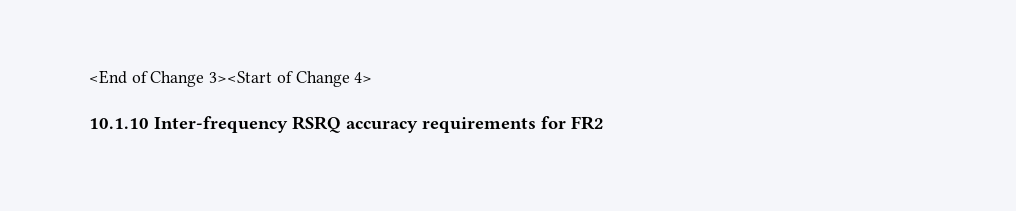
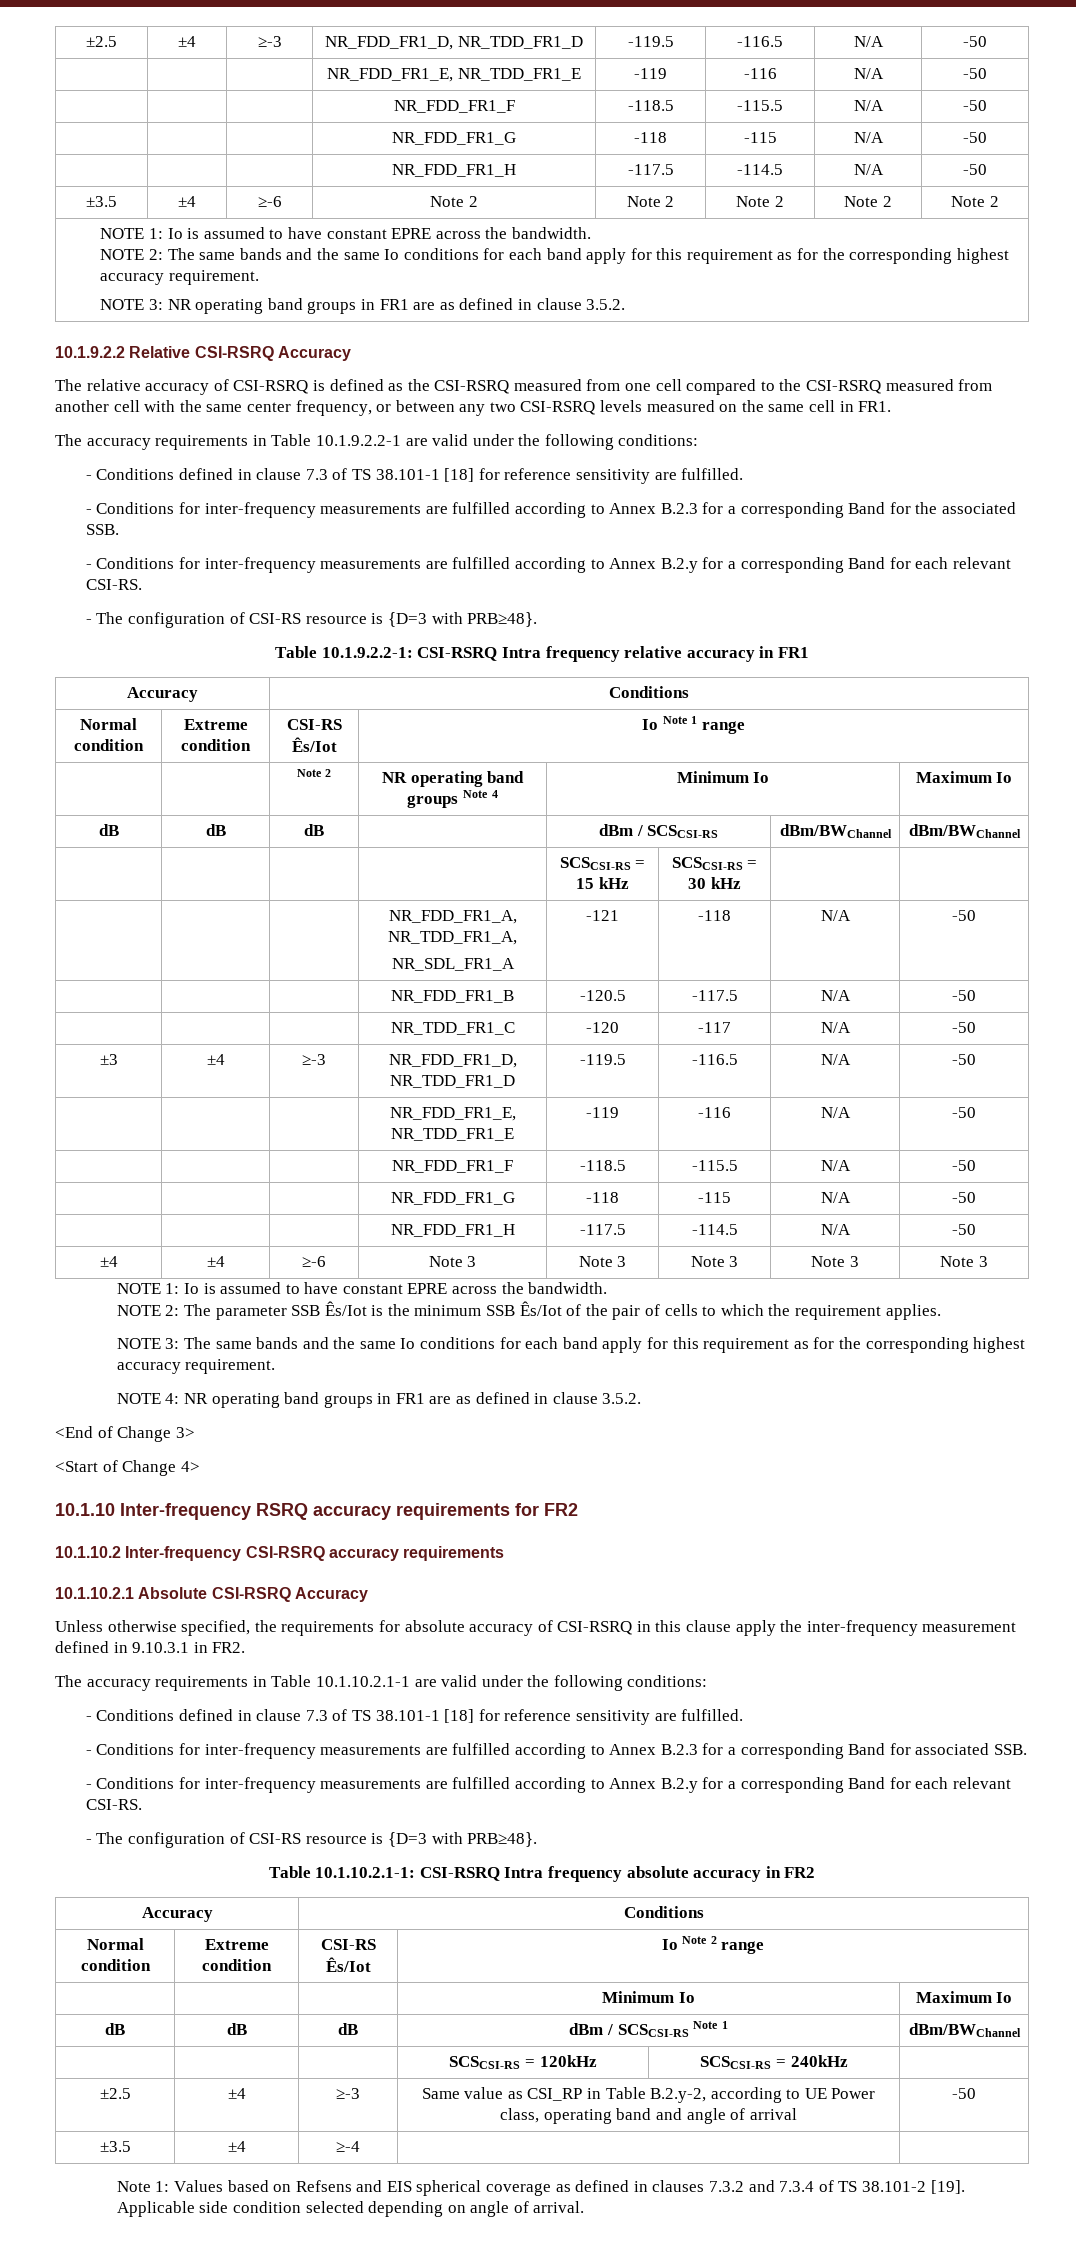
(89, 77) none -> [86,36,117,47] [178,36,196,47] [257,36,282,47] [325,36,583,50] [627,36,674,47] [737,36,783,47] [853,36,884,47] [963,36,987,47] [327,68,581,82] [634,68,667,79] [743,68,777,79] [853,68,884,79] [963,68,987,79] [393,100,515,113] [627,100,674,111] [737,100,783,111] [853,100,884,111] [963,100,987,111] [392,132,516,145] [634,132,667,143] [743,132,777,143] [853,132,884,143] [963,132,987,143] [392,164,516,177] [627,164,674,175] [737,164,783,175] [853,164,884,175] [963,164,987,175] [86,196,117,207] [178,196,196,207] [257,196,282,207] [430,196,478,207] [626,196,675,207] [736,196,784,207] [844,196,892,207] [951,196,999,207] [100,227,591,239] [100,248,1009,264] [100,270,260,285] [100,298,626,314] [55,346,351,361] [55,379,993,395] [55,400,892,416] [55,434,699,450] [85,468,744,484] [85,502,1016,518] [85,524,119,535] [85,557,1011,573] [85,579,142,590] [85,612,538,628] [275,646,809,662] [127,687,198,702] [609,686,689,698] [80,718,137,730] [74,739,144,751] [183,719,248,730] [181,739,251,751] [286,719,342,730] [291,737,337,752] [642,716,745,734] [296,769,332,777] [381,771,525,787] [407,790,498,808] [676,771,770,783] [915,771,1013,783] [98,824,119,836] [205,824,226,836] [304,824,324,836] [598,824,719,838] [779,824,892,838] [908,824,1021,838] [559,857,646,870] [576,877,629,889] [671,857,758,870] [688,877,741,889] [388,910,517,924] [388,931,517,945] [391,958,515,971] [586,910,619,921] [698,910,731,921] [820,910,851,921] [952,910,976,921] [391,990,514,1003] [579,990,626,1001] [691,990,738,1001] [820,990,851,1001] [952,990,976,1001] [390,1022,515,1035] [586,1022,619,1033] [698,1022,731,1033] [820,1022,851,1033] [952,1022,976,1033] [99,1054,118,1065] [206,1054,225,1065] [302,1054,326,1065] [388,1054,517,1068] [390,1075,515,1088] [579,1054,626,1065] [691,1054,738,1065] [820,1054,851,1065] [952,1054,976,1065] [389,1107,516,1121] [391,1128,514,1141] [586,1107,619,1118] [698,1107,731,1118] [820,1107,851,1118] [952,1107,976,1118] [392,1160,513,1173] [579,1160,626,1171] [691,1160,738,1171] [820,1160,851,1171] [952,1160,976,1171] [390,1192,515,1205] [586,1192,619,1203] [698,1192,731,1203] [820,1192,851,1203] [952,1192,976,1203] [390,1224,515,1237] [579,1224,626,1235] [691,1224,738,1235] [820,1224,851,1235] [952,1224,976,1235] [99,1256,118,1267] [206,1256,225,1267] [302,1256,326,1267] [428,1256,477,1267] [578,1256,627,1267] [690,1256,739,1267] [811,1256,859,1267] [940,1256,988,1267] [116,1282,608,1294] [116,1301,941,1320] [116,1337,1026,1353] [116,1359,276,1374] [116,1392,642,1408] ±2.5 | ±4 | ≥-3 | NR_FDD_FR1_D, NR_TDD_FR1_D | -119.5 | -116.5 | N/A | -50 // | | | NR_FDD_FR1_E, NR_TDD_FR1_E | -119 | -116 | N/A | -50 // | | | NR_FDD_FR1_F | -118.5 | -115.5 | N/A | -50 // | | | NR_FDD_FR1_G | -118 | -115 | N/A | -50 // | | | NR_FDD_FR1_H | -117.5 | -114.5 | N/A | -50 // ±3.5 | ±4 | ≥-6 | Note 2 | Note 2 | Note 2 | Note 2 | Note 2 // NOTE 1: Io is assumed to have constant EPRE across the bandwidth. // NOTE 2: The same bands and the same Io conditions for each band apply for this requirement as for the corresponding highest accuracy requirement. // NOTE 3: NR operating band groups in FR1 are as defined in clause 3.5.2. // 10.1.9.2.2 Relative CSI-RSRQ Accuracy // The relative accuracy of CSI-RSRQ is defined as the CSI-RSRQ measured from one cell compared to the CSI-RSRQ measured from another cell with the same center frequency, or between any two CSI-RSRQ levels measured on the same cell in FR1. // The accuracy requirements in Table 10.1.9.2.2-1 are valid under the following conditions: // - Conditions defined in clause 7.3 of TS 38.101-1 [18] for reference sensitivity are fulfilled. // - Conditions for inter-frequency measurements are fulfilled according to Annex B.2.3 for a corresponding Band for the associated SSB. // - Conditions for inter-frequency measurements are fulfilled according to Annex B.2.y for a corresponding Band for each relevant CSI-RS. // - The configuration of CSI-RS resource is {D=3 with PRB≥48}. // Table 10.1.9.2.2-1: CSI-RSRQ Intra frequency relative accuracy in FR1 // Accuracy | Conditions // Normal condition | Extreme condition | CSI-RS Ês/Iot | Io Note 1 range // | | Note 2 | NR operating band groups Note 4 | Minimum Io | Maximum Io // dB | dB | dB | | dBm / SCSCSI-RS | dBm/BWChannel | dBm/BWChannel // | | | | SCSCSI-RS = 15 kHz | SCSCSI-RS = 30 kHz | | // | | | NR_FDD_FR1_A, NR_TDD_FR1_A, // NR_SDL_FR1_A | -121 | -118 | N/A | -50 // | | | NR_FDD_FR1_B | -120.5 | -117.5 | N/A | -50 // | | | NR_TDD_FR1_C | -120 | -117 | N/A | -50 // ±3 | ±4 | ≥-3 | NR_FDD_FR1_D, NR_TDD_FR1_D | -119.5 | -116.5 | N/A | -50 // | | | NR_FDD_FR1_E, NR_TDD_FR1_E | -119 | -116 | N/A | -50 // | | | NR_FDD_FR1_F | -118.5 | -115.5 | N/A | -50 // | | | NR_FDD_FR1_G | -118 | -115 | N/A | -50 // | | | NR_FDD_FR1_H | -117.5 | -114.5 | N/A | -50 // ±4 | ±4 | ≥-6 | Note 3 | Note 3 | Note 3 | Note 3 | Note 3 // NOTE 1: Io is assumed to have constant EPRE across the bandwidth. // NOTE 2: The parameter SSB Ês/Iot is the minimum SSB Ês/Iot of the pair of cells to which the requirement applies. // NOTE 3: The same bands and the same Io conditions for each band apply for this requirement as for the corresponding highest accuracy requirement. // NOTE 4: NR operating band groups in FR1 are as defined in clause 3.5.2. //
[209,71,273,83] 3><Start -> [175,1427,195,1438] [55,1461,98,1472] 3> // <Start
(604, 123) none -> [55,1546,505,1561] [55,1587,368,1602] [55,1620,1017,1636] [55,1641,246,1653] [55,1675,708,1691] [85,1709,744,1725] [85,1743,1027,1759] [85,1777,1011,1793] [85,1799,142,1810] [85,1832,538,1848] [268,1866,816,1882] [141,1907,213,1922] [623,1906,704,1918] [86,1938,144,1950] [80,1959,151,1971] [204,1939,269,1950] [202,1959,272,1971] [320,1939,376,1950] [325,1957,371,1972] [661,1936,765,1954] [602,1991,695,2003] [915,1991,1013,2003] [105,2023,125,2035] [226,2023,247,2035] [338,2023,358,2035] [569,2021,728,2037] [908,2023,1021,2037] [449,2055,597,2069] [700,2055,848,2069] [99,2088,131,2099] [227,2088,246,2099] [336,2088,360,2099] [421,2087,876,2103] [500,2108,797,2124] [952,2088,976,2099] [99,2141,131,2152] [227,2141,246,2152] [336,2141,360,2152] [116,2180,965,2196] [116,2201,585,2217] // 10.1.10.2 Inter-frequency CSI-RSRQ accuracy requirements // 10.1.10.2.1 Absolute CSI-RSRQ Accuracy // Unless otherwise specified, the requirements for absolute accuracy of CSI-RSRQ in this clause apply the inter-frequency measurement defined in 9.10.3.1 in FR2. // The accuracy requirements in Table 10.1.10.2.1-1 are valid under the following conditions: // - Conditions defined in clause 7.3 of TS 38.101-1 [18] for reference sensitivity are fulfilled. // - Conditions for inter-frequency measurements are fulfilled according to Annex B.2.3 for a corresponding Band for associated SSB. // - Conditions for inter-frequency measurements are fulfilled according to Annex B.2.y for a corresponding Band for each relevant CSI-RS. // - The configuration of CSI-RS resource is {D=3 with PRB≥48}. // Table 10.1.10.2.1-1: CSI-RSRQ Intra frequency absolute accuracy in FR2 // Accuracy | Conditions // Normal condition | Extreme condition | CSI-RS Ês/Iot | Io Note 2 range // | | | Minimum Io | Maximum Io // dB | dB | dB | dBm / SCSCSI-RS Note 1 | dBm/BWChannel // | | | SCSCSI-RS = 120kHz | SCSCSI-RS = 240kHz | // ±2.5 | ±4 | ≥-3 | Same value as CSI_RP in Table B.2.y-2, according to UE Power class, operating band and angle of arrival | -50 // ±3.5 | ±4 | ≥-4 | | // Note 1: Values based on Refsens and EIS spherical coverage as defined in clauses 7.3.2 and 7.3.4 of TS 38.101-2 [19]. Applicable side condition selected depending on angle of arrival.

